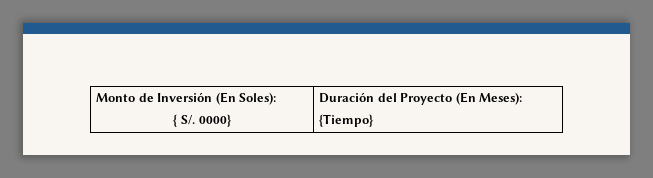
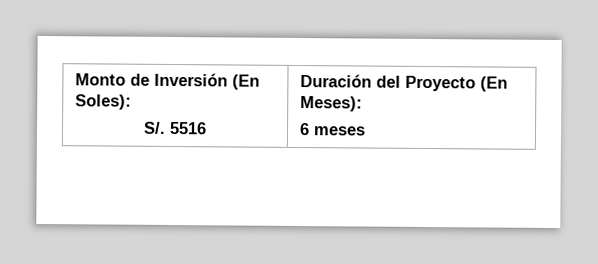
[173,114,231,127] { S/. 0000} -> [143,121,207,135] S/. 5516
[319,114,374,127] {Tiempo} -> [298,123,366,136] 6 meses

